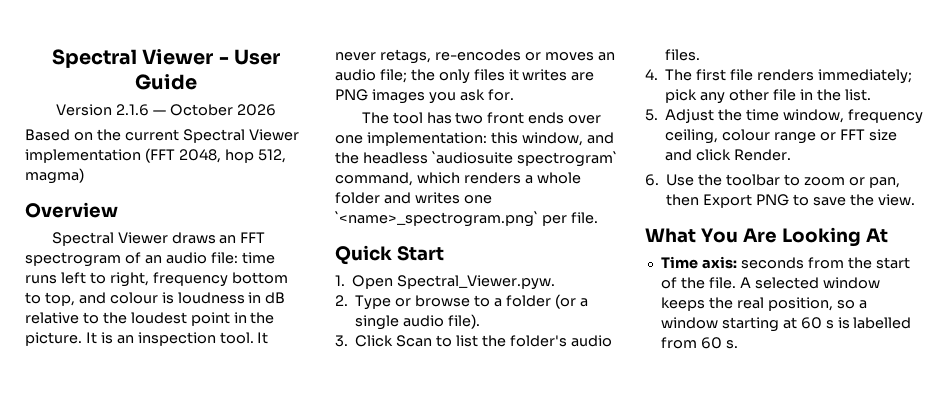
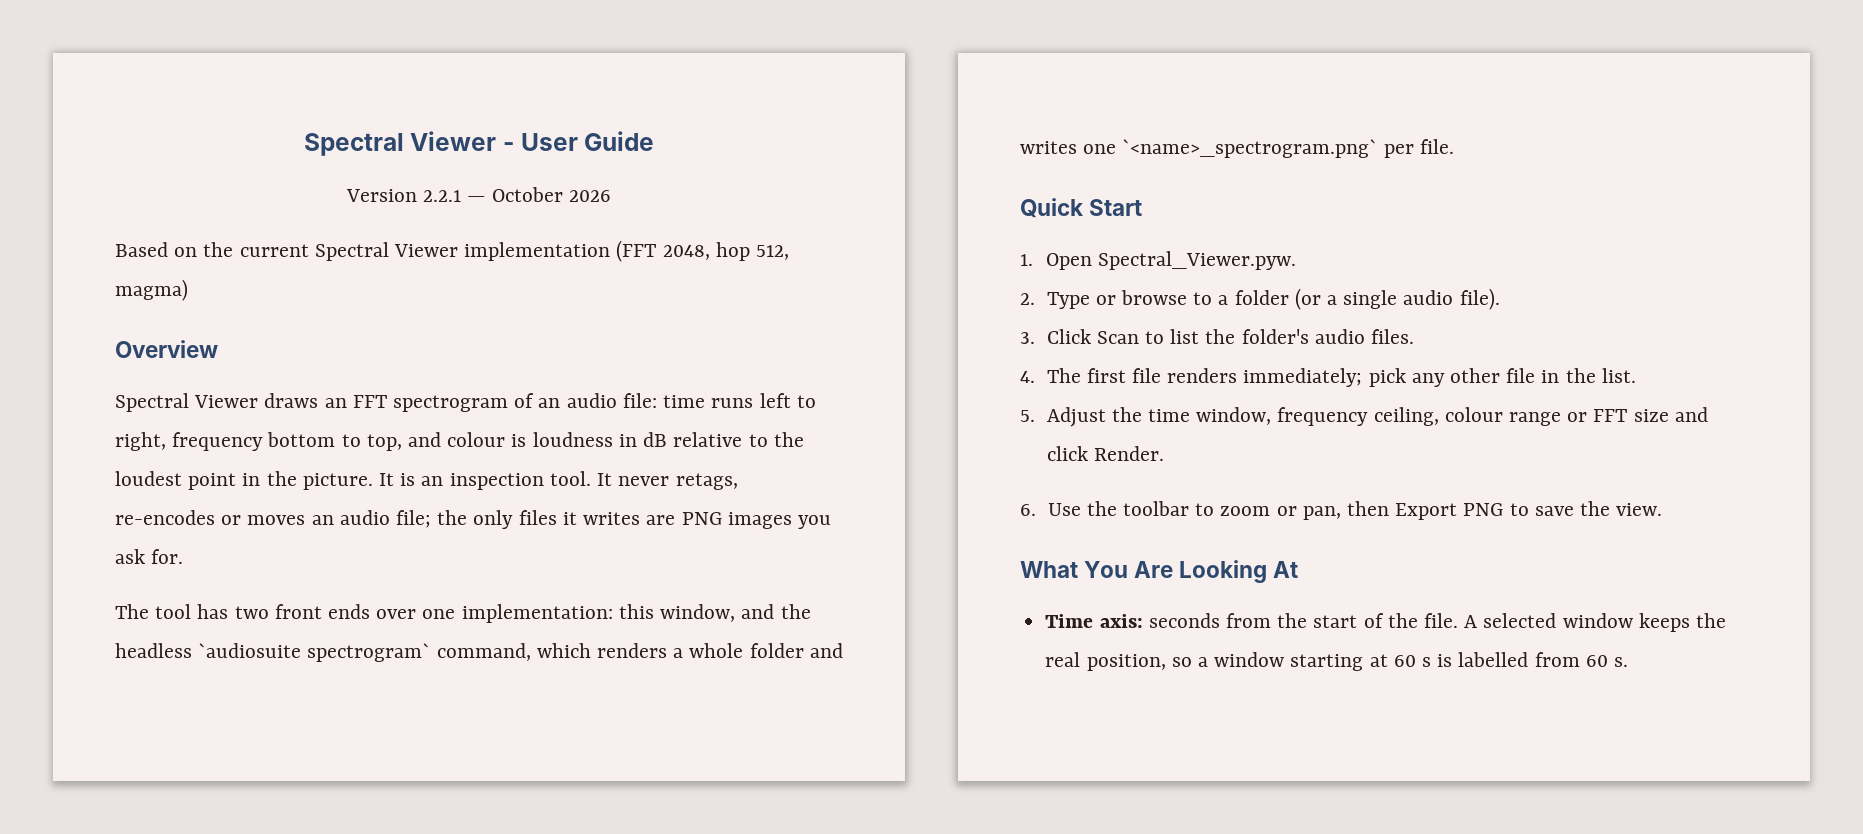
[116,104,150,116] 2.1.6 -> [422,190,461,202] 2.2.1

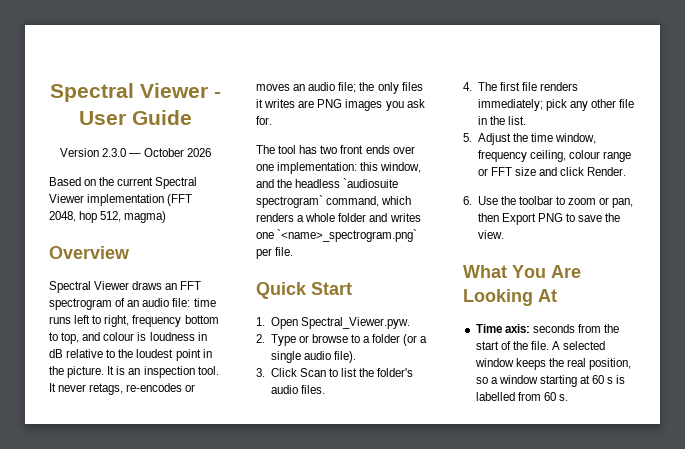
[422,190,461,202] 2.2.1 -> [101,148,126,157] 2.3.0

